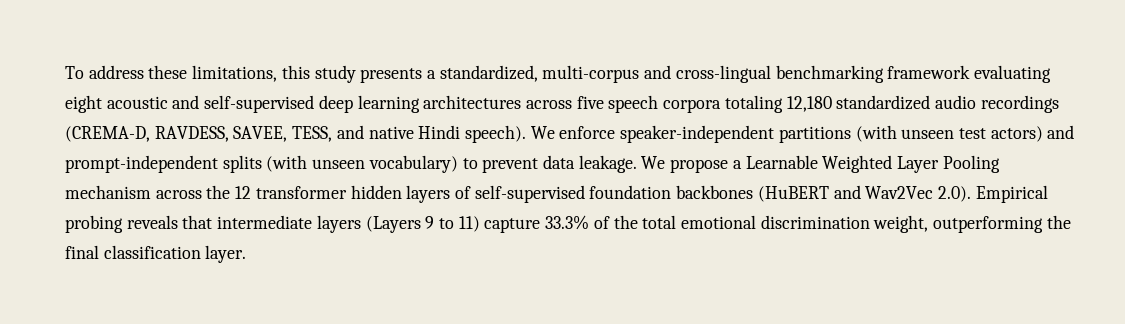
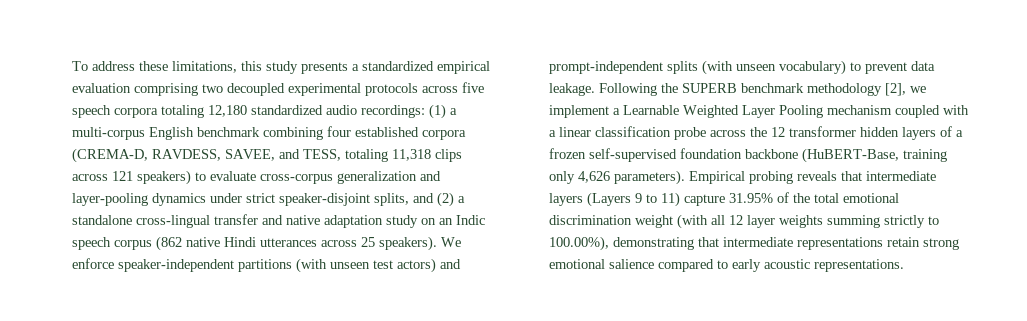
[439,65,1052,83] [64,95,522,113] standardized, multi-corpus and cross-lingual benchmarking framework evaluating eight acoustic and self-supervised deep learning architectures -> [362,61,491,74] [72,83,419,96] standardized empirical evaluation comprising two decoupled experimental protocols
[980,95,1059,113] [64,125,526,143] recordings (CREMA-D, RAVDESS, SAVEE, TESS, and native Hindi speech). -> [361,104,458,119] [72,126,467,140] [72,148,463,163] [72,170,442,185] [72,192,466,207] [72,214,486,228] [72,236,438,251] recordings: (1) a multi-corpus English benchmark combining four established corpora (CREMA-D, RAVDESS, SAVEE, and TESS, totaling 11,318 clips across 121 speakers) to evaluate cross-corpus generalization and layer-pooling dynamics under strict speaker-disjoint splits, and (2) a standalone cross-lingual transfer and native adaptation study on an Indic speech corpus (862 native Hindi utterances across 25 speakers).
[641,156,729,173] We propose -> [599,83,927,96] [549,105,610,118] Following the SUPERB benchmark methodology [2], we implement
(151, 192) none -> [895,105,970,118] [549,126,707,140] coupled with a linear classification probe
[474,185,972,203] self-supervised foundation backbones (HuBERT and Wav2Vec 2.0). -> [956,130,964,137] [549,148,948,163] [549,170,686,185] a frozen self-supervised foundation backbone (HuBERT-Base, training only 4,626 parameters).
[545,215,590,230] 33.3% -> [729,193,774,203] 31.95%
[873,215,1071,233] [64,245,247,263] weight, outperforming the final classification layer. -> [635,214,940,229] [549,236,960,251] [549,259,905,272] weight (with all 12 layer weights summing strictly to 100.00%), demonstrating that intermediate representations retain strong emotional salience compared to early acoustic representations.

